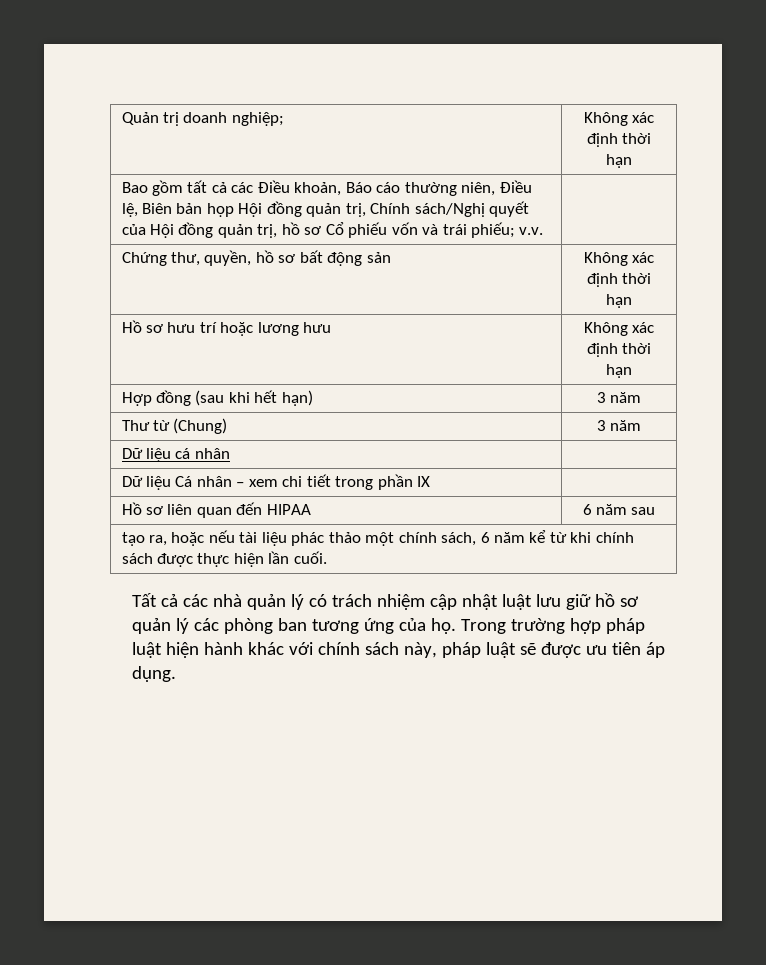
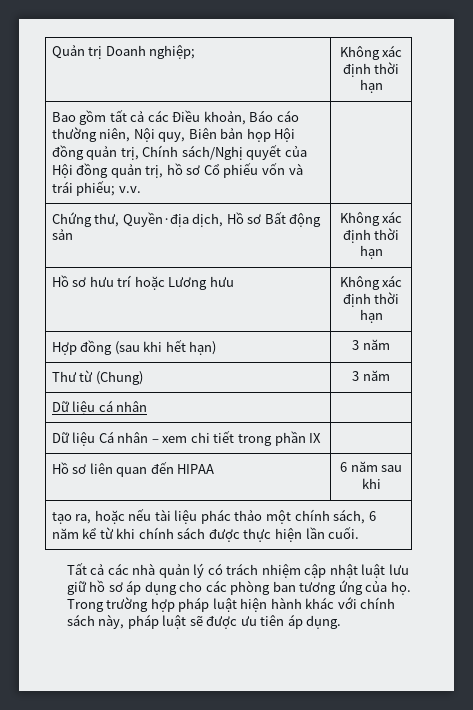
[183,112,228,123] doanh -> [105,45,146,56] Doanh
[499,180,532,193] [121,203,138,217] Điều lệ, -> [133,128,186,142] Nội quy,
[204,250,323,266] quyền, hồ sơ bất -> [122,211,286,227] Quyền·địa dịch, Hồ sơ Bất
[257,322,299,336] lương -> [168,277,208,290] Lương
(656, 511) none -> [361,478,381,489] khi
[132,618,190,634] quản lý -> [126,580,203,595] áp dụng cho

